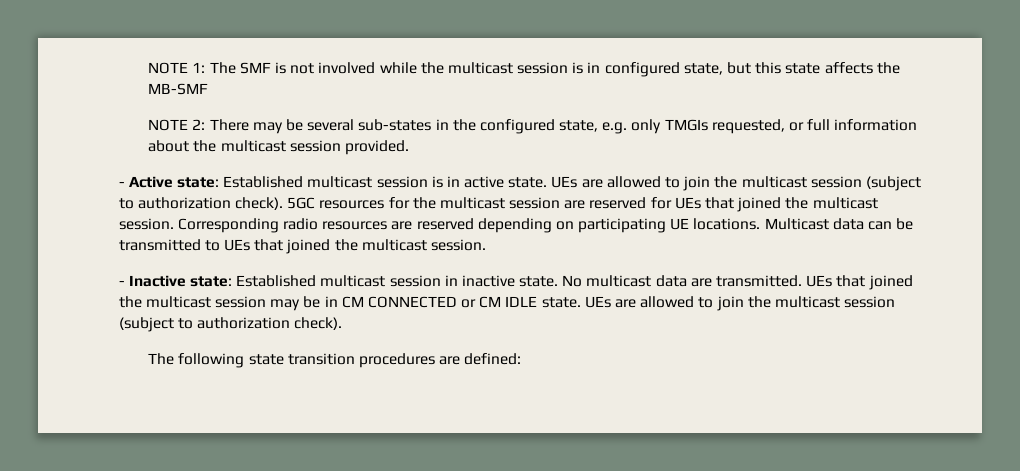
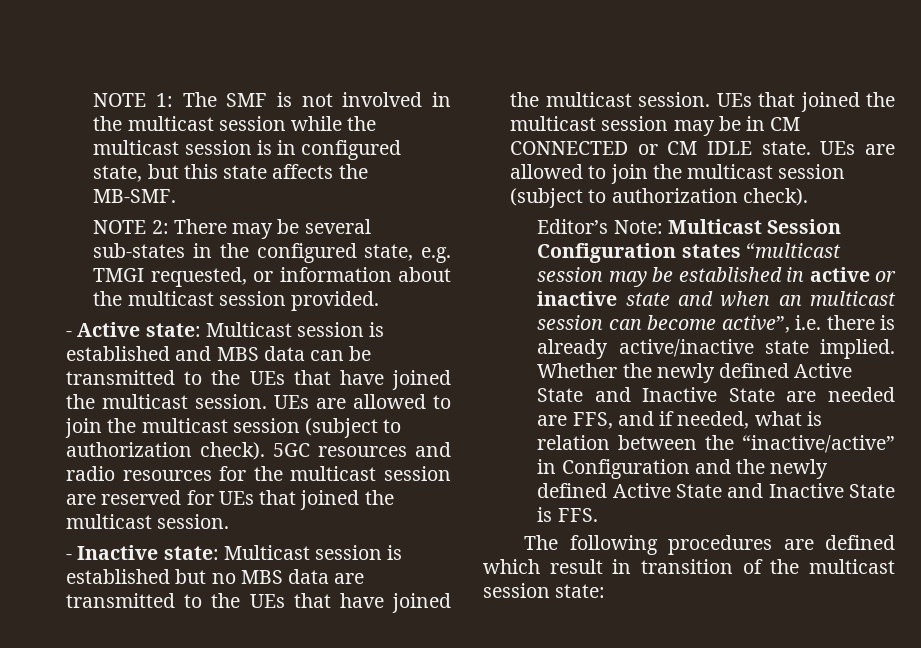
(376, 68) none -> [432,92,451,107] [93,116,286,131] in the multicast session
[148,83,209,95] MB-SMF -> [93,189,177,203] MB-SMF.
[631,119,708,134] only TMGIs -> [93,268,145,282] TMGI
[807,119,831,131] full -> (274, 276) none
[223,176,548,188] Established multicast session is in active state. -> [205,322,385,337] [66,346,372,361] [66,370,451,390] [66,394,268,409] Multicast session is established and MBS data can be transmitted to the UEs that have joined the multicast session.
(385, 204) none -> [415,442,452,457] [66,466,212,481] and radio resources
[177,218,914,233] [118,239,486,254] [118,275,803,287] Corresponding radio resources are reserved depending on participating UE locations. Multicast data can be transmitted to UEs that joined the multicast session. // - Inactive state: Established multicast session in inactive state. No multicast data are transmitted. -> [66,545,403,560] [66,569,365,584] [66,593,451,613] [510,92,711,107] // - Inactive state: Multicast session is established but no MBS data are transmitted to the UEs that have joined the multicast session.
[148,353,522,368] The following state transition procedures are defined: -> [537,219,842,234] [537,243,841,263] [537,267,896,287] [537,291,896,307] [537,315,895,333] [537,339,896,359] [537,363,853,383] [537,387,895,402] [537,411,822,429] [537,435,895,453] [537,459,829,479] [537,483,895,498] [537,507,598,522] [524,535,895,555] [483,559,895,574] [483,583,606,598] Editor’s Note: Multicast Session Configuration states “multicast session may be established in active or inactive state and when an multicast session can become active”, i.e. there is already active/inactive state implied. Whether the newly defined Active State and Inactive State are needed are FFS, and if needed, what is relation between the “inactive/active” in Configuration and the newly defined Active State and Inactive State is FFS. // The following procedures are defined which result in transition of the multicast session state:

